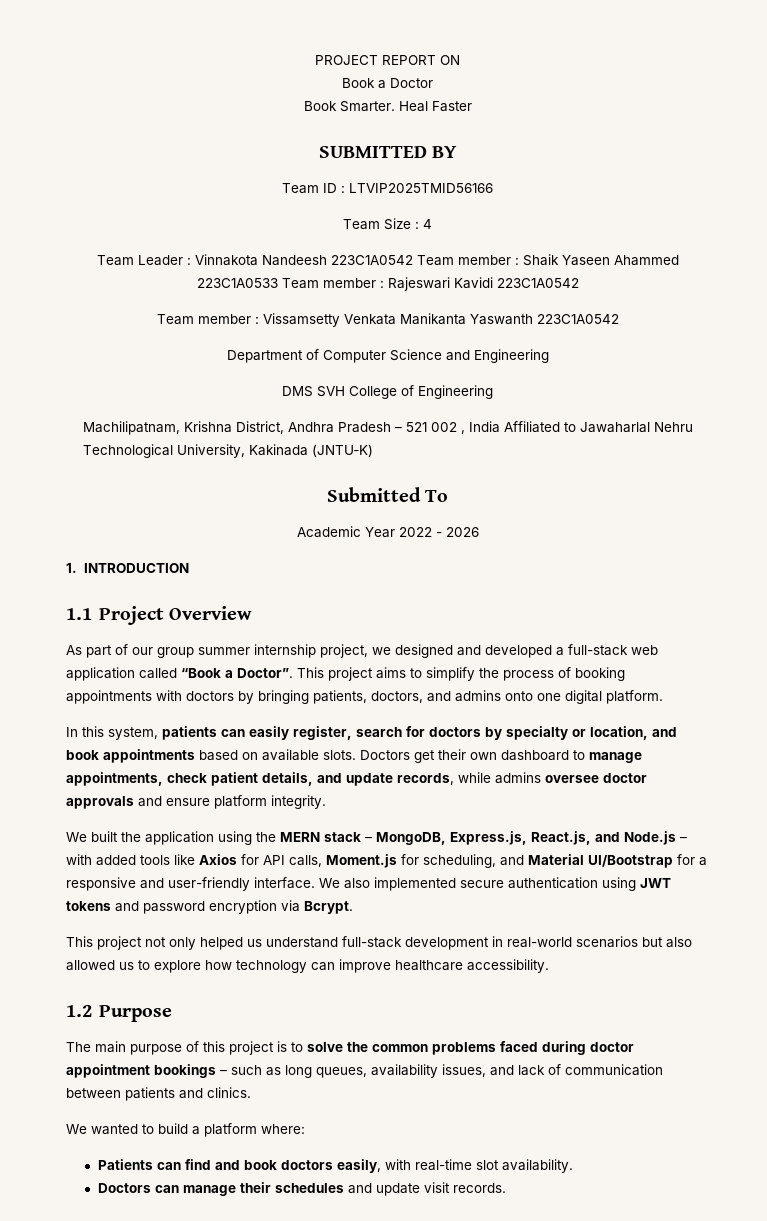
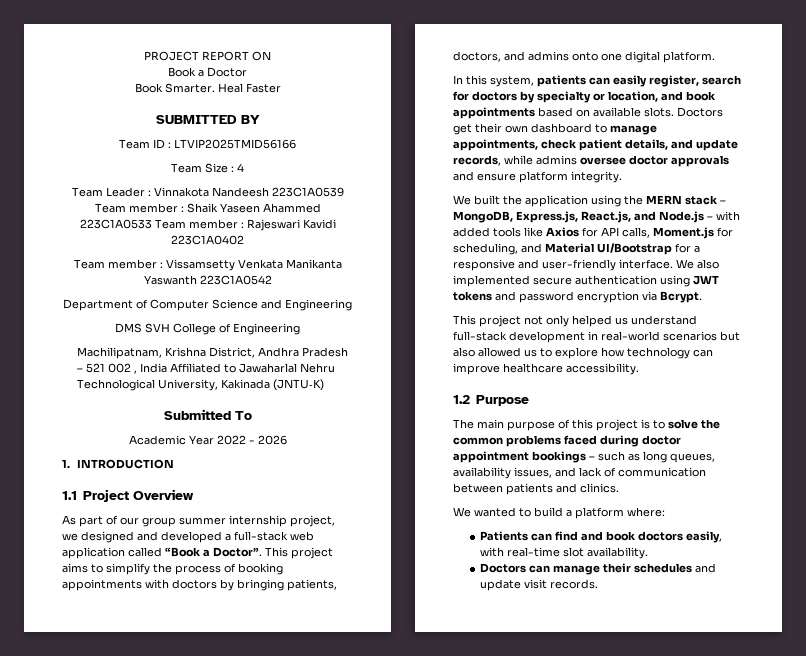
[330,255,413,265] 223C1A0542 -> [271,187,344,197] 223C1A0539
[496,278,579,288] 223C1A0542 -> [171,235,244,245] 223C1A0402

